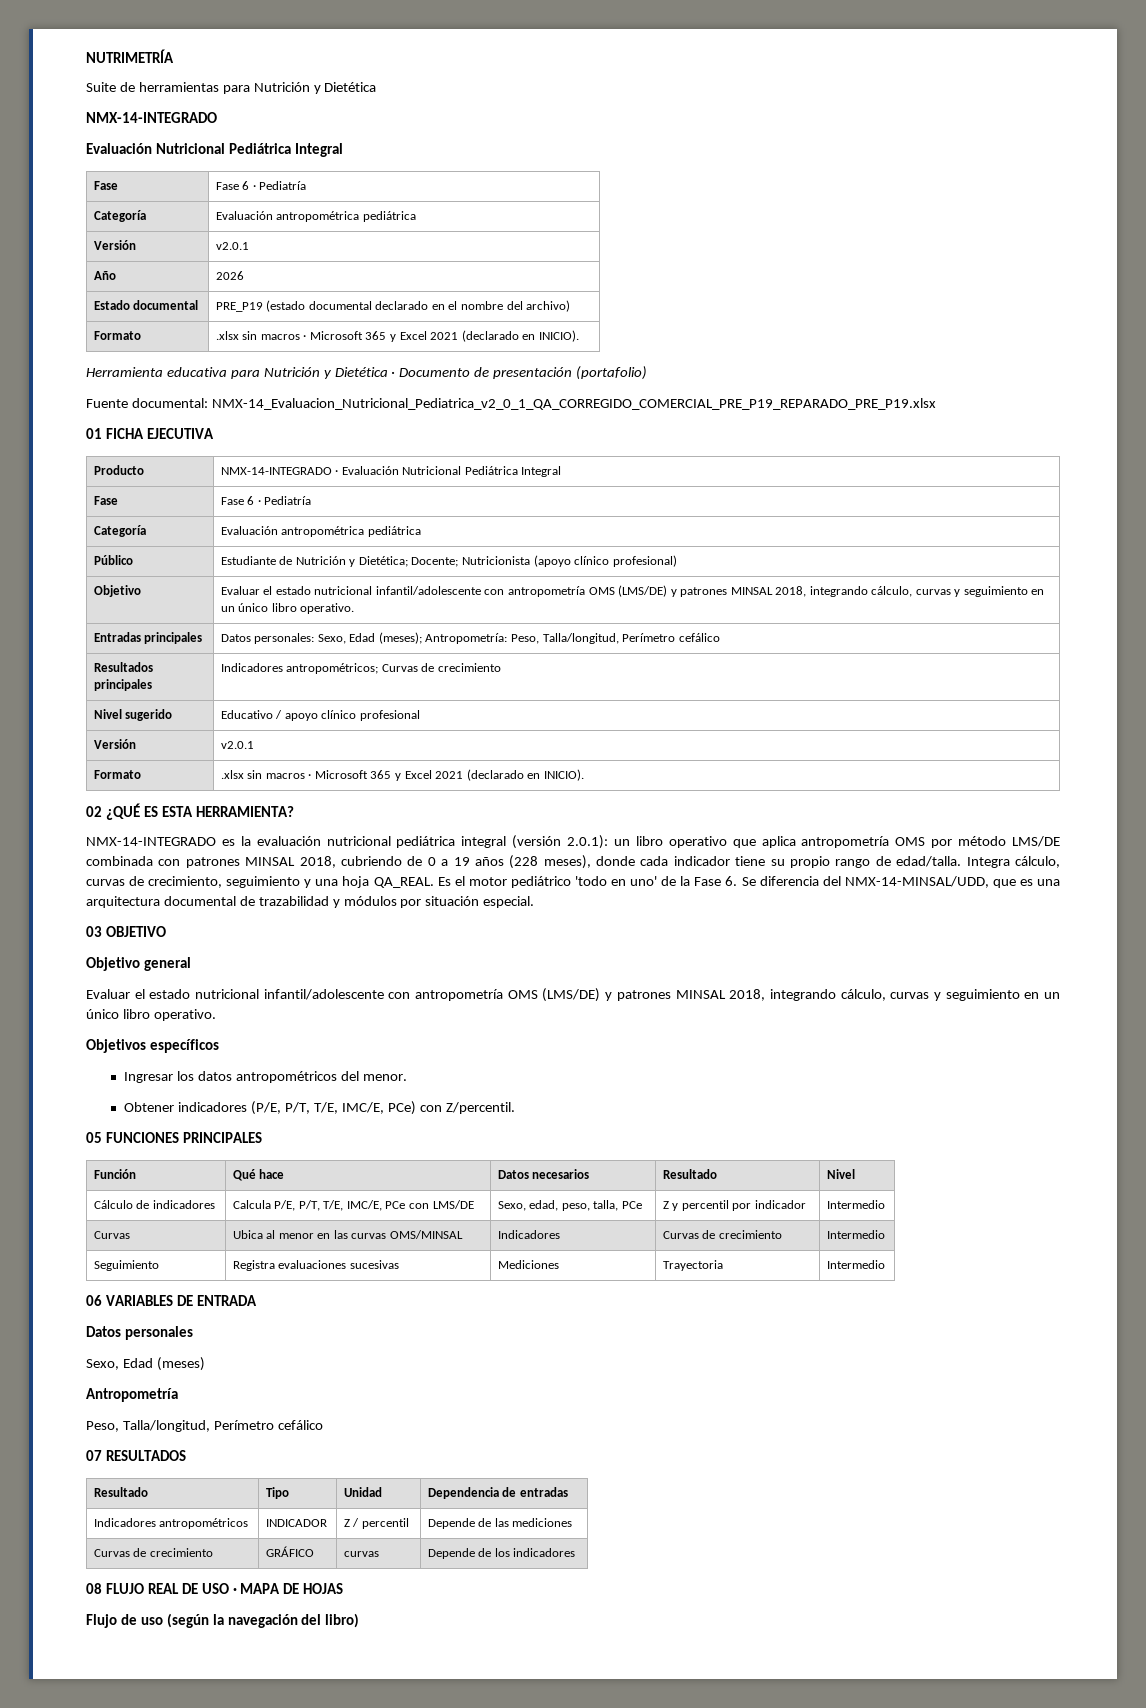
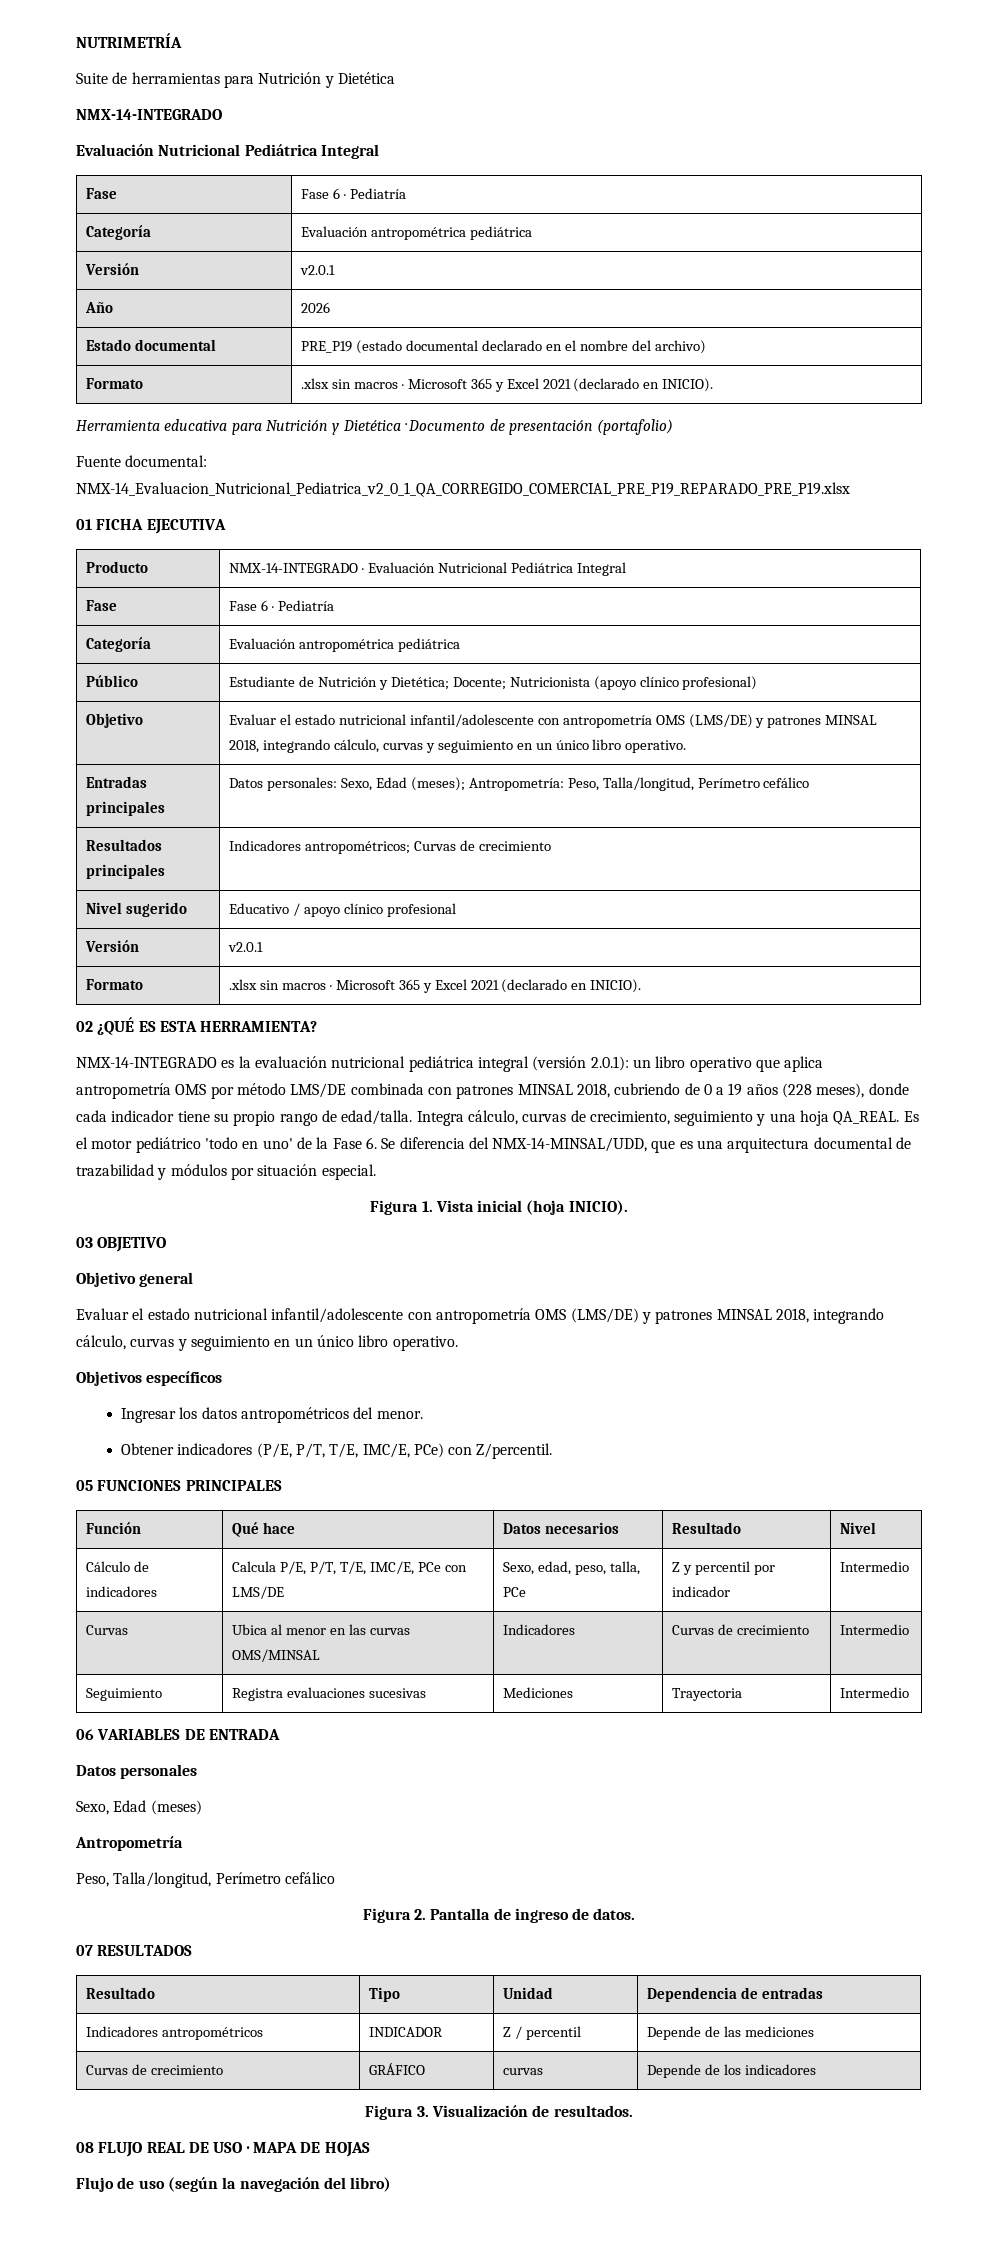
(535, 902) none -> [370,1200,628,1215] // Figura 1. Vista inicial (hoja INICIO).
(323, 1425) none -> [362,1908,636,1923] // Figura 2. Pantalla de ingreso de datos.
(576, 1552) none -> [365,2105,633,2120] // Figura 3. Visualización de resultados.

